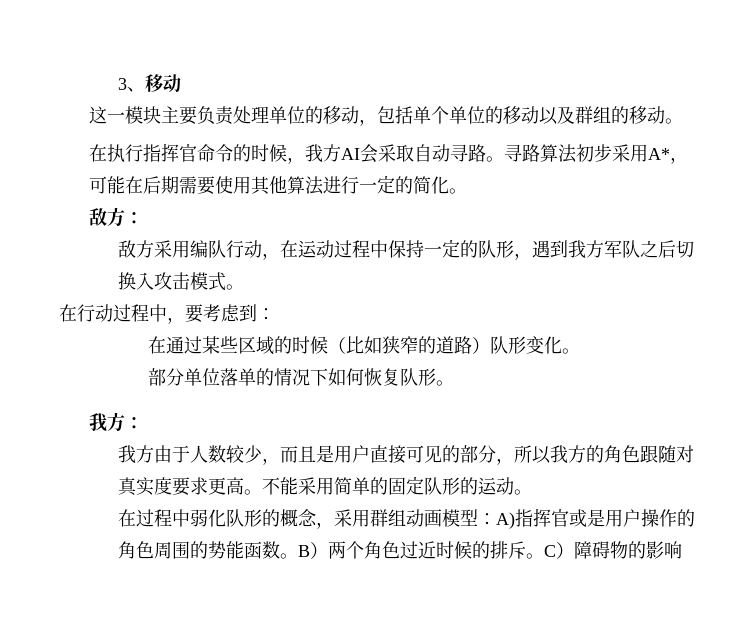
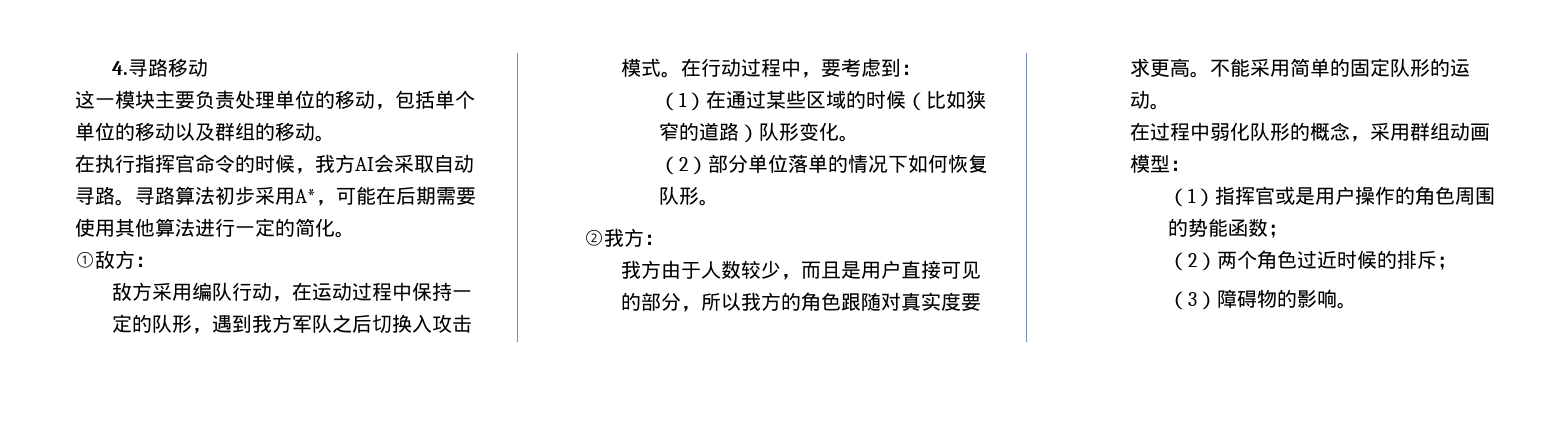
[118,78,146,92] 3、 -> [112,58,169,77] 4.寻路
(467, 191) none -> [74,251,95,268] ①
(245, 287) // -> (682, 74) none
(275, 314) none -> [658,92,706,111] （1）
(580, 351) none -> [658,156,708,175] （2）
(454, 383) none -> [583,229,604,246] ②
[496,512,516,529] A) -> [1167,188,1215,207] // （1）
[280,545,311,559] 。B -> [1267,224,1288,238] [1167,252,1197,271] ； // （2
[526,545,557,559] 。C -> [1436,256,1457,270] [1167,291,1197,310] ； // （3
(683, 550) none -> [1336,302,1357,309] 。

